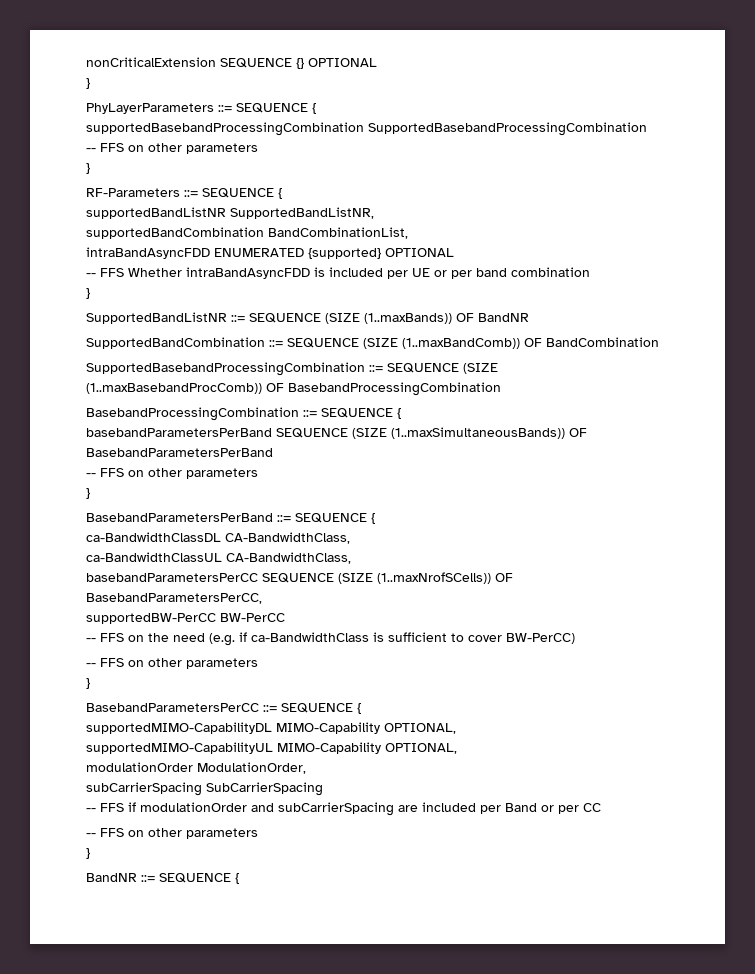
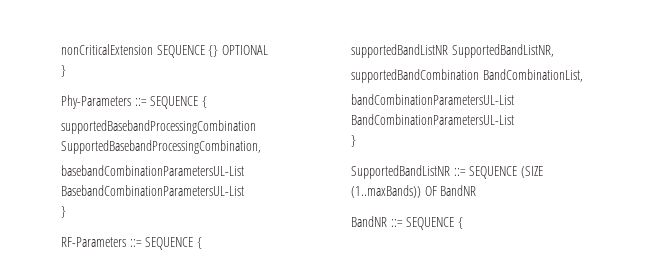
[86,103,214,114] PhyLayerParameters -> [61,95,131,109] Phy-Parameters
[368,122,647,136] [86,143,258,154] SupportedBasebandProcessingCombination // -- FFS on other parameters -> [61,140,261,154] [61,165,244,176] [61,185,244,196] SupportedBasebandProcessingCombination, // basebandCombinationParametersUL-List BasebandCombinationParametersUL-List
[86,247,454,259] [86,267,590,279] intraBandAsyncFDD ENUMERATED {supported} OPTIONAL // -- FFS Whether intraBandAsyncFDD is included per UE or per band combination -> [351,94,514,105] [351,114,514,125] bandCombinationParametersUL-List BandCombinationParametersUL-List
[86,337,659,349] [86,362,498,376] [86,382,501,396] [86,407,401,421] [86,427,587,439] [86,448,273,457] [86,468,258,479] [86,488,90,499] [86,513,375,524] [86,532,350,544] [86,552,351,564] [86,572,513,584] [86,593,262,604] [86,613,285,624] [86,632,575,646] [86,658,258,669] [86,678,90,689] [86,703,361,714] [86,722,456,734] [86,742,457,754] [86,762,306,774] [86,782,323,796] [86,802,601,816] [86,828,258,839] [86,848,90,859] // SupportedBandCombination ::= SEQUENCE (SIZE (1..maxBandComb)) OF BandCombination // SupportedBasebandProcessingCombination ::= SEQUENCE (SIZE (1..maxBasebandProcComb)) OF BasebandProcessingCombination // BasebandProcessingCombination ::= SEQUENCE { // basebandParametersPerBand SEQUENCE (SIZE (1..maxSimultaneousBands)) OF BasebandParametersPerBand // -- FFS on other parameters // } // BasebandParametersPerBand ::= SEQUENCE { // ca-BandwidthClassDL CA-BandwidthClass, // ca-BandwidthClassUL CA-BandwidthClass, // basebandParametersPerCC SEQUENCE (SIZE (1..maxNrofSCells)) OF BasebandParametersPerCC, // supportedBW-PerCC BW-PerCC // -- FFS on the need (e.g. if ca-BandwidthClass is sufficient to cover BW-PerCC) // -- FFS on other parameters // } // BasebandParametersPerCC ::= SEQUENCE { // supportedMIMO-CapabilityDL MIMO-Capability OPTIONAL, // supportedMIMO-CapabilityUL MIMO-Capability OPTIONAL, // modulationOrder ModulationOrder, // subCarrierSpacing SubCarrierSpacing // -- FFS if modulationOrder and subCarrierSpacing are included per Band or per CC // -- FFS on other parameters // } -> (477, 190) none

